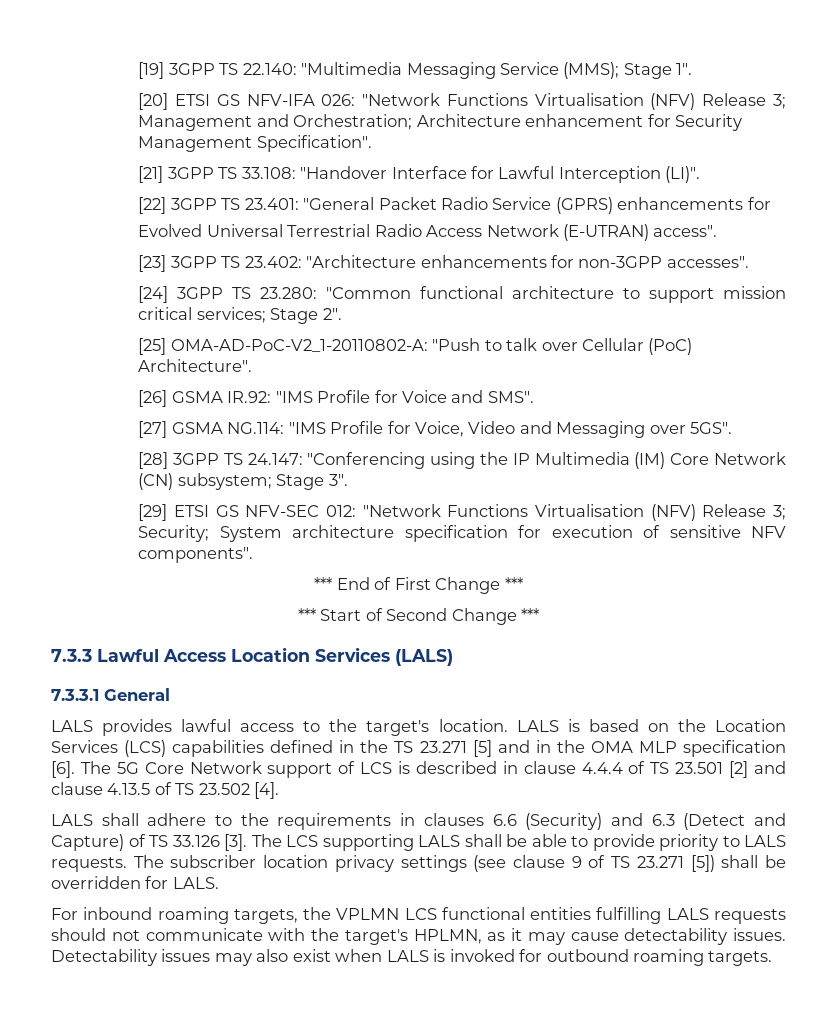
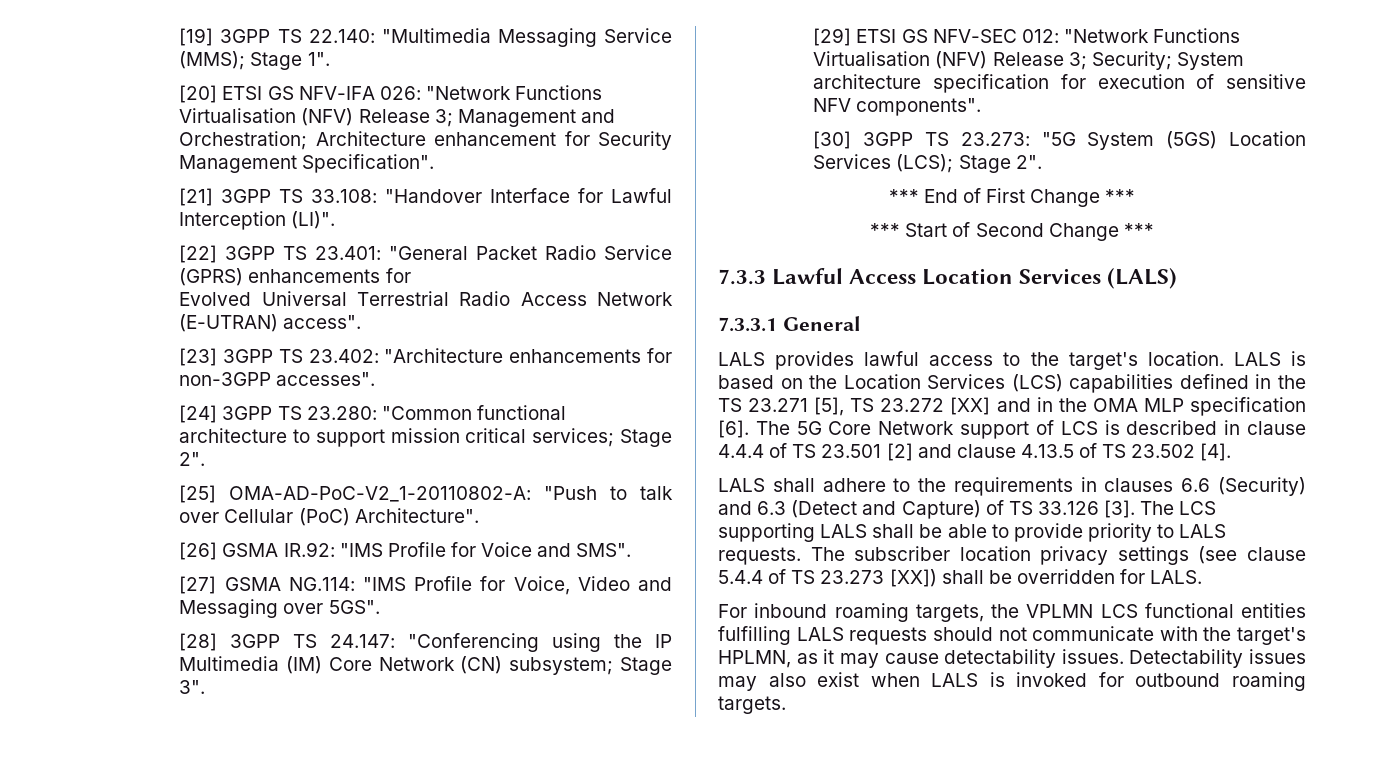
(254, 555) none -> [813,131,1306,150] [813,154,1042,173] // [30] 3GPP TS 23.273: "5G System (5GS) Location Services (LCS); Stage 2".
[472,740,492,757] [5] -> [814,397,991,416] [5], TS 23.272 [XX]
[571,855,715,872] 9 of TS 23.271 [5]) -> [718,569,937,587] 5.4.4 of TS 23.273 [XX])

